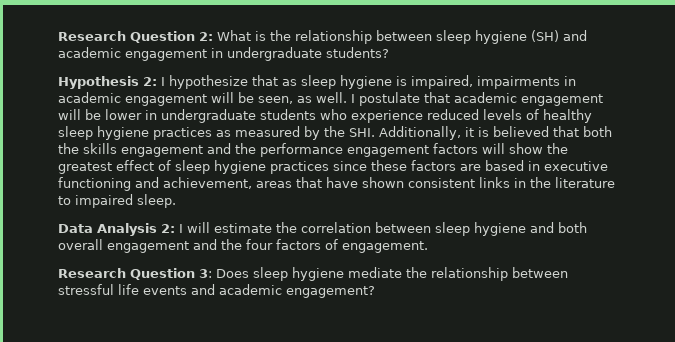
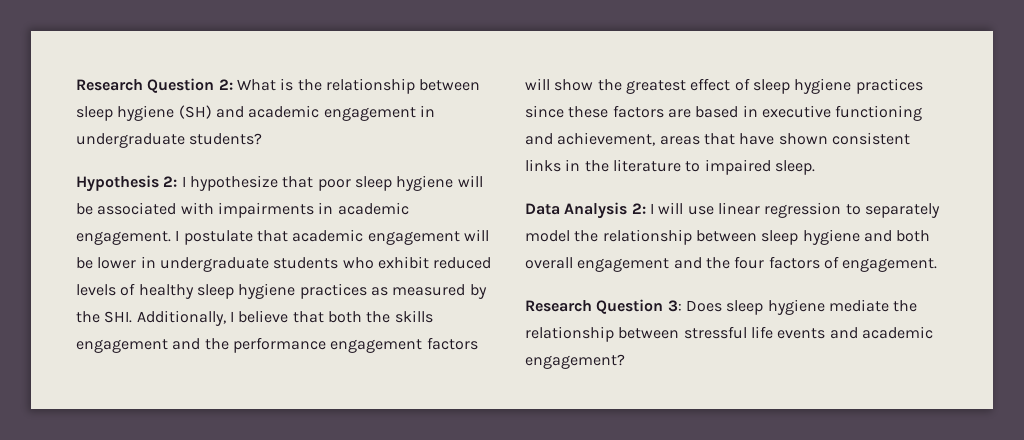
[282,75,576,89] [58,92,347,106] as sleep hygiene is impaired, impairments in academic engagement will be seen, as well. -> [317,175,483,191] [76,202,409,218] [76,231,171,245] poor sleep hygiene will be associated with impairments in academic engagement.
[351,110,423,123] experience -> [377,256,429,269] exhibit
[465,126,549,137] it is believed -> [229,310,289,323] I believe
[214,222,371,233] estimate the correlation -> [687,202,940,218] [525,229,692,245] use linear regression to separately model the relationship

